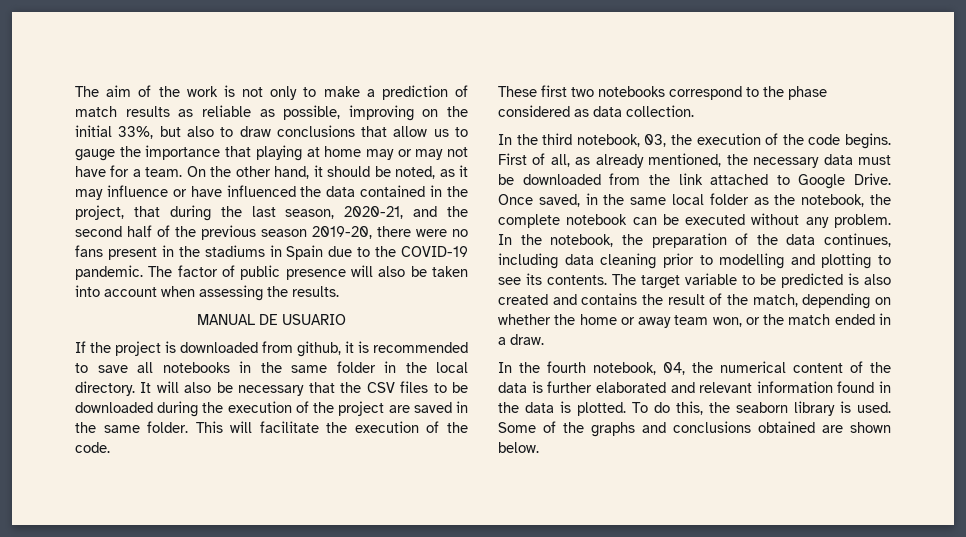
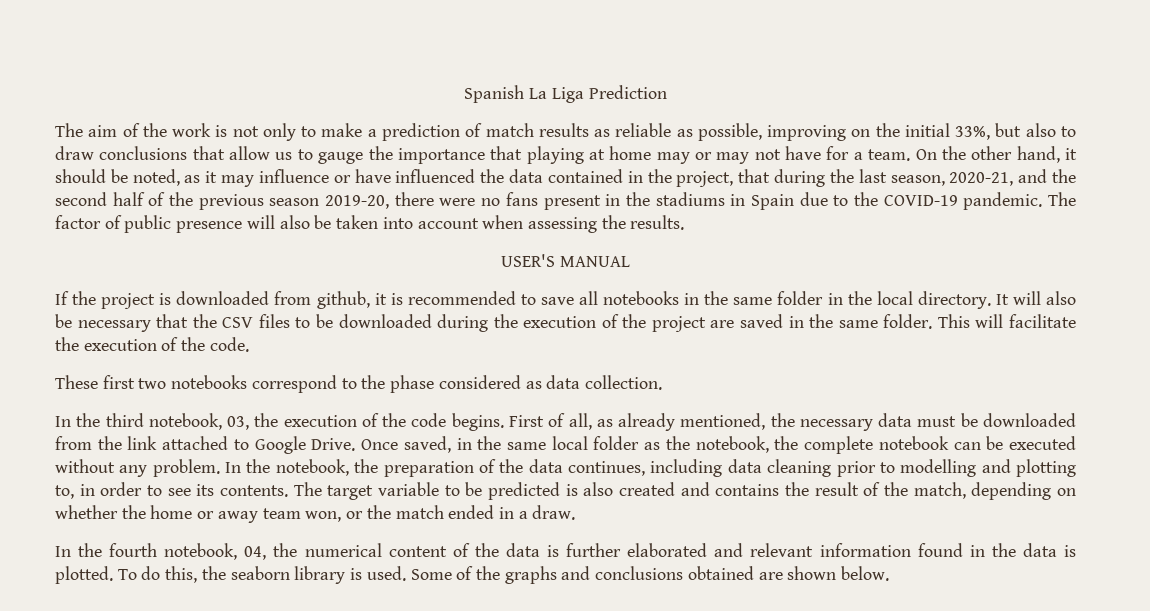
(75, 91) none -> [464,85,667,103] Spanish La Liga Prediction //
(339, 291) none -> [501,254,556,267] USER'S
[259,314,346,325] DE USUARIO -> (630, 261) none
(872, 261) none -> [55,482,143,499] to, in order

